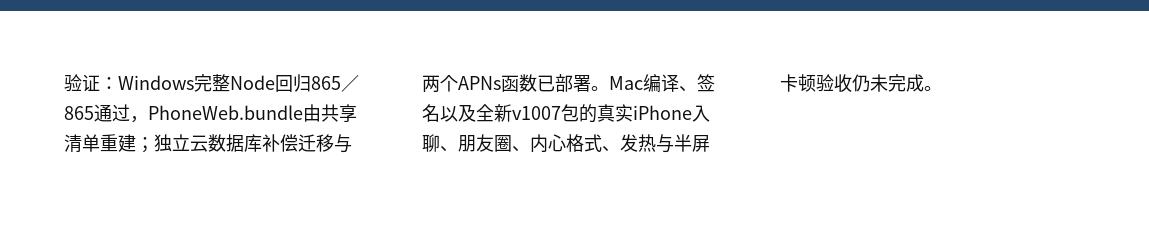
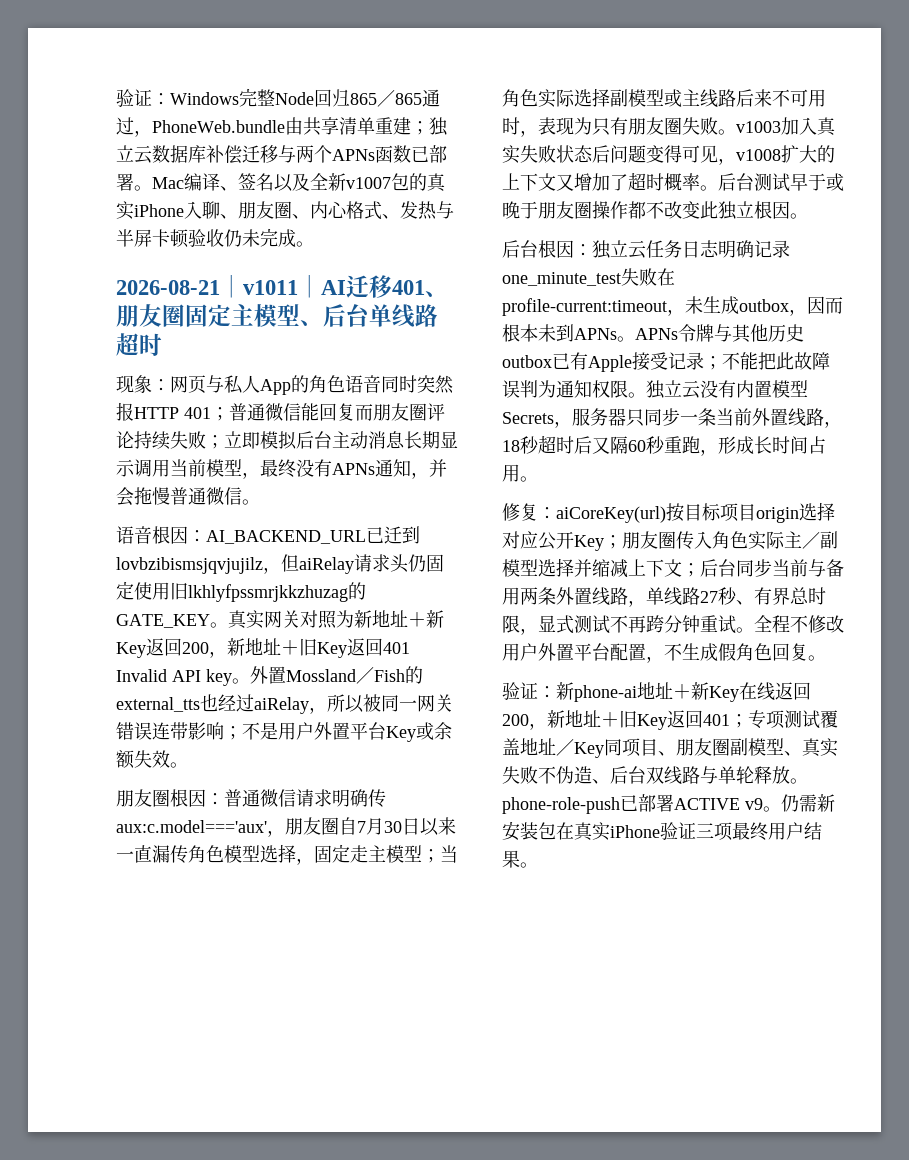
(942, 88) none -> [116,275,448,298] [116,304,438,328] [116,333,162,356] [116,375,454,395] [116,402,445,421] [116,431,458,450] [116,459,447,479] [116,487,260,506] [116,526,420,544] [116,554,444,574] [116,581,366,602] [116,610,444,629] [116,638,410,658] [116,666,423,686] [116,694,453,714] [116,722,452,742] [116,750,188,769] [116,789,386,808] [116,817,456,837] [116,844,458,865] [502,88,826,108] [502,117,836,137] [502,145,835,165] [502,172,844,192] [502,201,808,220] [502,240,790,259] [502,268,675,286] [502,296,843,316] [502,324,804,343] [502,352,830,372] [502,380,808,399] [502,408,842,428] [502,435,826,456] [502,464,538,482] [502,502,835,523] [502,531,838,551] [502,558,844,578] [502,587,826,607] [502,615,844,635] [502,643,826,663] [502,682,811,702] [502,710,838,730] [502,738,838,758] [502,766,808,785] [502,794,835,814] [502,821,822,841] [502,850,538,868] // 2026-08-21｜v1011｜AI迁移401、朋友圈固定主模型、后台单线路超时 // 现象：网页与私人App的角色语音同时突然报HTTP 401；普通微信能回复而朋友圈评论持续失败；立即模拟后台主动消息长期显示调用当前模型，最终没有APNs通知，并会拖慢普通微信。 // 语音根因：AI_BACKEND_URL已迁到lovbzibismsjqvjujilz，但aiRelay请求头仍固定使用旧lkhlyfpssmrjkkzhuzag的GATE_KEY。真实网关对照为新地址＋新Key返回200，新地址＋旧Key返回401 Invalid API key。外置Mossland／Fish的external_tts也经过aiRelay，所以被同一网关错误连带影响；不是用户外置平台Key或余额失效。 // 朋友圈根因：普通微信请求明确传aux:c.model==='aux'，朋友圈自7月30日以来一直漏传角色模型选择，固定走主模型；当角色实际选择副模型或主线路后来不可用时，表现为只有朋友圈失败。v1003加入真实失败状态后问题变得可见，v1008扩大的上下文又增加了超时概率。后台测试早于或晚于朋友圈操作都不改变此独立根因。 // 后台根因：独立云任务日志明确记录one_minute_test失败在profile-current:timeout，未生成outbox，因而根本未到APNs。APNs令牌与其他历史outbox已有Apple接受记录；不能把此故障误判为通知权限。独立云没有内置模型Secrets，服务器只同步一条当前外置线路，18秒超时后又隔60秒重跑，形成长时间占用。 // 修复：aiCoreKey(url)按目标项目origin选择对应公开Key；朋友圈传入角色实际主／副模型选择并缩减上下文；后台同步当前与备用两条外置线路，单线路27秒、有界总时限，显式测试不再跨分钟重试。全程不修改用户外置平台配置，不生成假角色回复。 // 验证：新phone-ai地址＋新Key在线返回200，新地址＋旧Key返回401；专项测试覆盖地址／Key同项目、朋友圈副模型、真实失败不伪造、后台双线路与单轮释放。phone-role-push已部署ACTIVE v9。仍需新安装包在真实iPhone验证三项最终用户结果。

